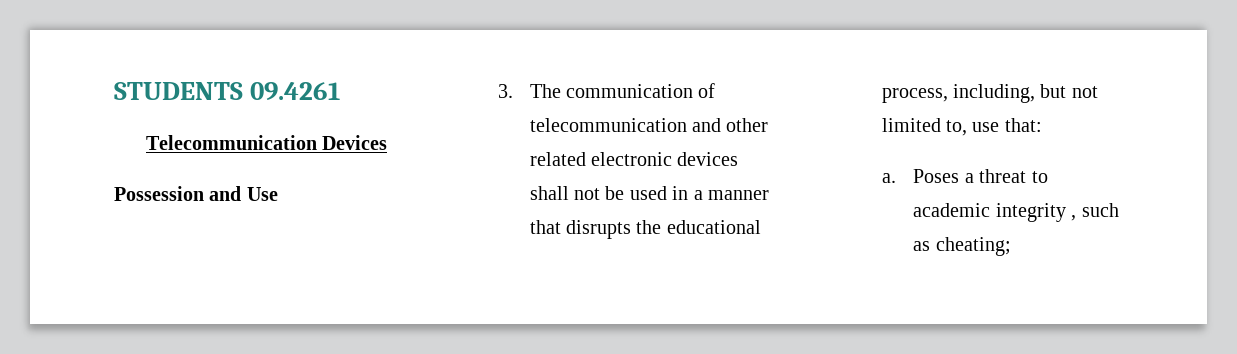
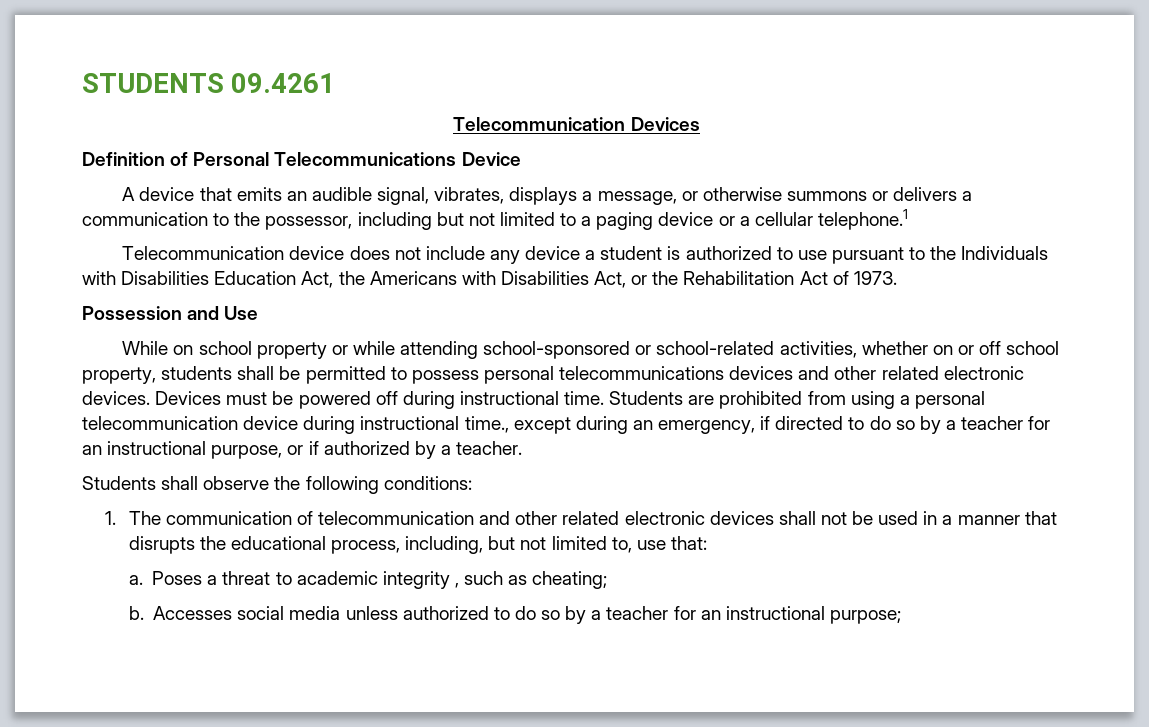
[114,186,278,201] [497,84,513,98] Possession and Use // 3. -> [82,152,521,166] [122,187,973,205] [82,209,908,230] [122,246,1049,264] [82,271,897,288] [82,306,259,320] [122,341,1060,359] [82,366,1024,384] [82,391,985,409] [82,416,1051,434] [82,441,523,459] [82,476,472,494] [105,511,117,525] Definition of Personal Telecommunications Device // A device that emits an audible signal, vibrates, displays a message, or otherwise summons or delivers a communication to the possessor, including but not limited to a paging device or a cellular telephone.1 // Telecommunication device does not include any device a student is authorized to use pursuant to the Individuals with Disabilities Education Act, the Americans with Disabilities Act, or the Rehabilitation Act of 1973. // Possession and Use // While on school property or while attending school-sponsored or school-related activities, whether on or off school property, students shall be permitted to possess personal telecommunications devices and other related electronic devices. Devices must be powered off during instructional time. Students are prohibited from using a personal telecommunication device during instructional time., except during an emergency, if directed to do so by a teacher for an instructional purpose, or if authorized by a teacher. // Students shall observe the following conditions: // 1.
(1011, 246) none -> [128,606,901,624] // b. Accesses social media unless authorized to do so by a teacher for an instructional purpose;

